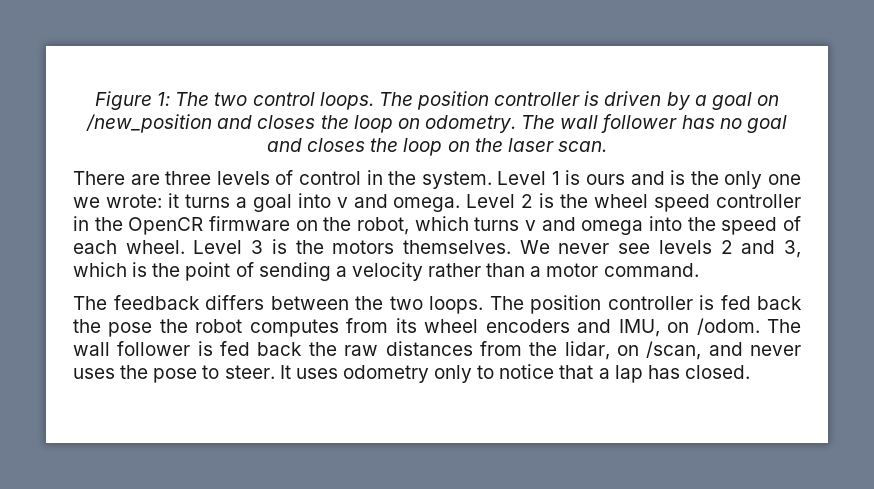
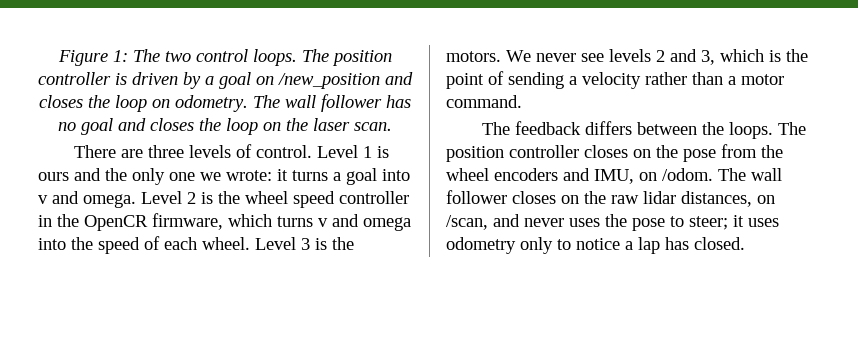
[298,170,492,189] control in the system. -> [256,145,313,158] control.
[670,170,686,185] is -> (101, 174) none
[208,216,409,235] firmware on the robot, -> [152,213,223,230] firmware,
[332,240,511,254] motors themselves. -> [446,51,501,62] motors.
[389,295,802,314] [73,318,417,337] two loops. The position controller is fed back the pose the robot computes from its -> [729,122,807,139] [446,144,783,162] loops. The position controller closes on the pose from the
[197,341,610,360] is fed back the raw distances from the lidar, -> [512,191,752,207] closes on the raw lidar distances,
[224,365,291,379] steer. It -> [689,215,744,230] steer; it
[559,365,594,379] that -> (620, 244) none

